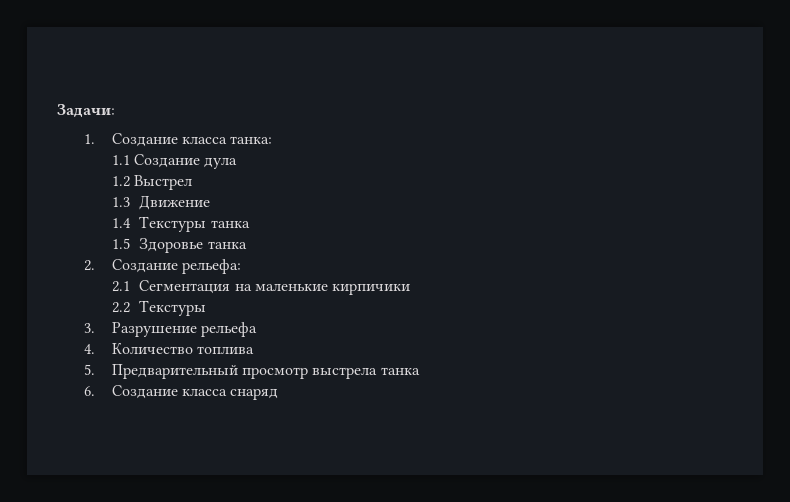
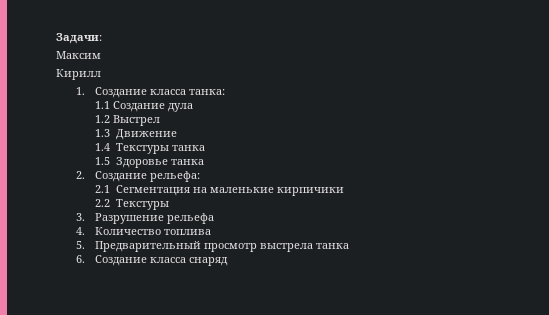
(115, 111) none -> [56,51,101,59] [56,69,101,80] // Максим // Кирилл

